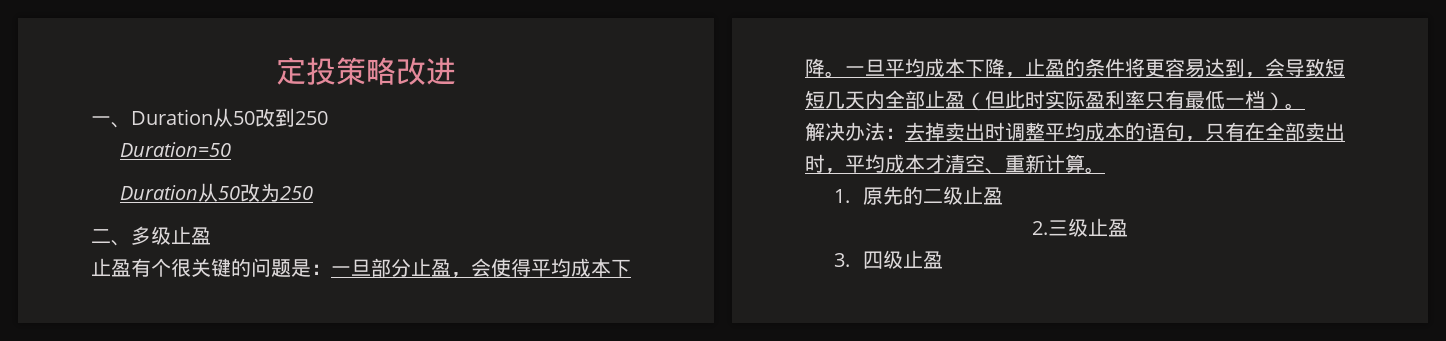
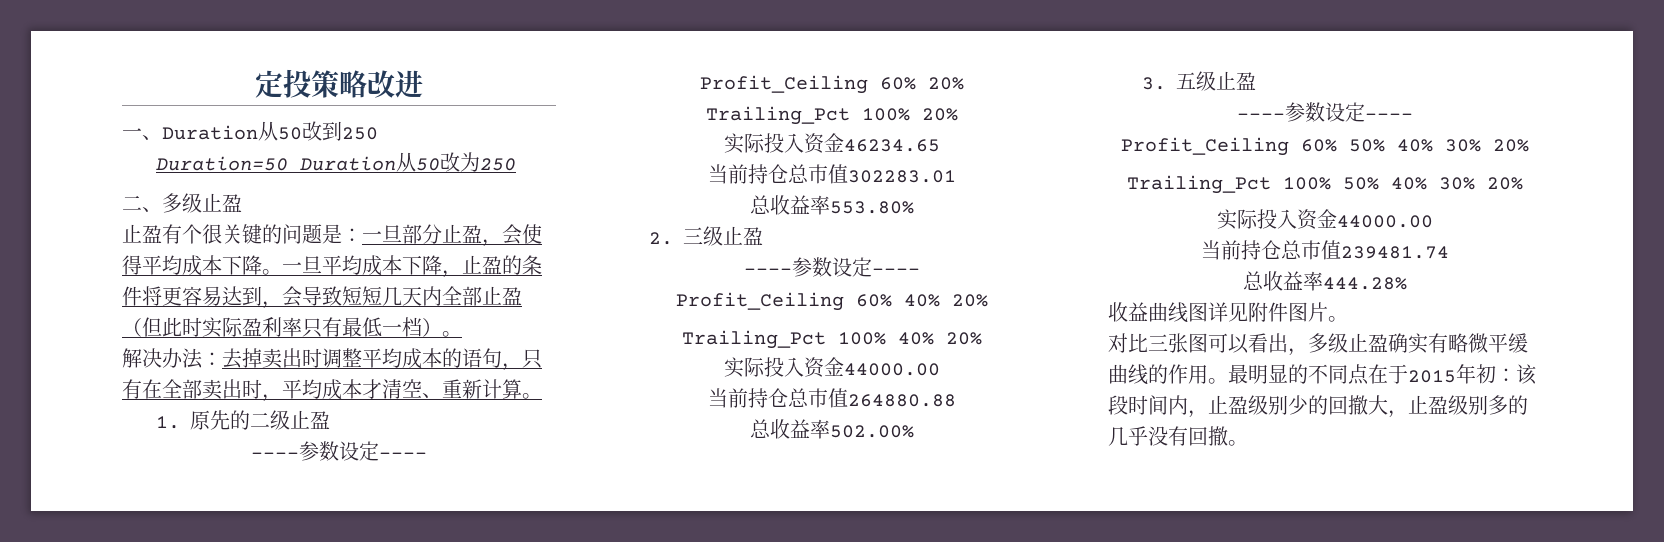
(231, 149) // -> (288, 163) none
[1032,218,1128,237] 2.三级止盈 -> [251,441,427,461] [700,75,964,94] [706,106,958,125] [724,133,940,154] [708,164,956,184] [750,195,914,215] [648,226,763,246] [744,257,920,277] [676,292,988,311] [682,330,982,349] [724,357,940,378] [708,388,956,408] [750,419,914,439] ----参数设定---- // Profit_Ceiling 60% 20% // Trailing_Pct 100% 20% // 实际投入资金46234.65 // 当前持仓总市值302283.01 // 总收益率553.80% // 2.三级止盈 // ----参数设定---- // Profit_Ceiling 60% 40% 20% // Trailing_Pct 100% 40% 20% // 实际投入资金44000.00 // 当前持仓总市值264880.88 // 总收益率502.00%
[862,250,943,269] 四级止盈 -> [1175,71,1256,91] [1237,102,1413,122] [1121,137,1529,156] [1127,175,1523,194] [1217,209,1433,230] [1201,240,1449,260] [1243,271,1407,291] [1108,302,1348,323] [1108,333,1528,356] [1108,364,1537,385] [1108,395,1528,418] [1108,426,1248,446] 五级止盈 // ----参数设定---- // Profit_Ceiling 60% 50% 40% 30% 20% // Trailing_Pct 100% 50% 40% 30% 20% // 实际投入资金44000.00 // 当前持仓总市值239481.74 // 总收益率444.28% // 收益曲线图详见附件图片。 // 对比三张图可以看出，多级止盈确实有略微平缓曲线的作用。最明显的不同点在于2015年初：该段时间内，止盈级别少的回撤大，止盈级别多的几乎没有回撤。

